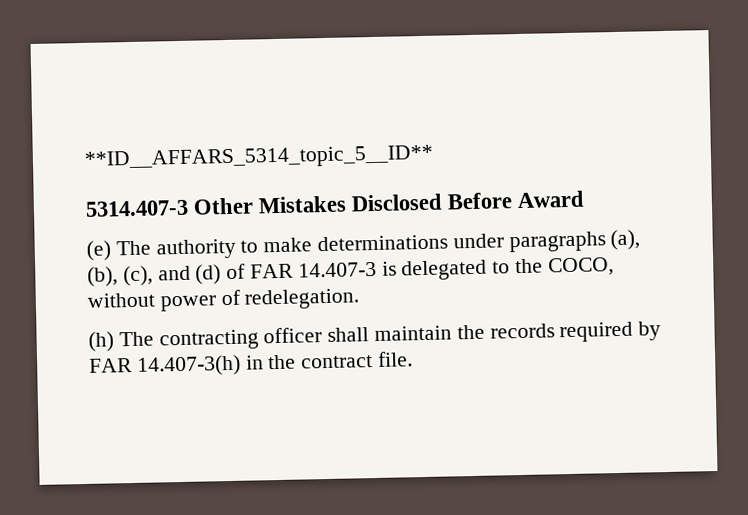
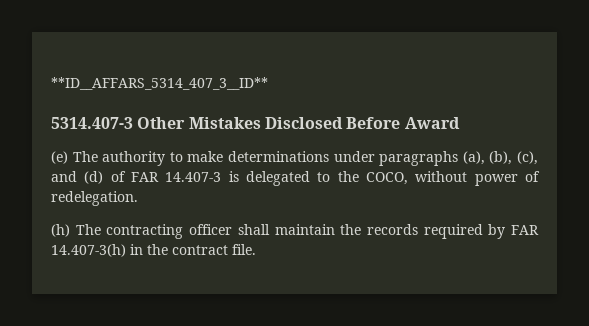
[84,144,434,171] **ID__AFFARS_5314_topic_5__ID** -> [51,77,268,90] **ID__AFFARS_5314_407_3__ID**

